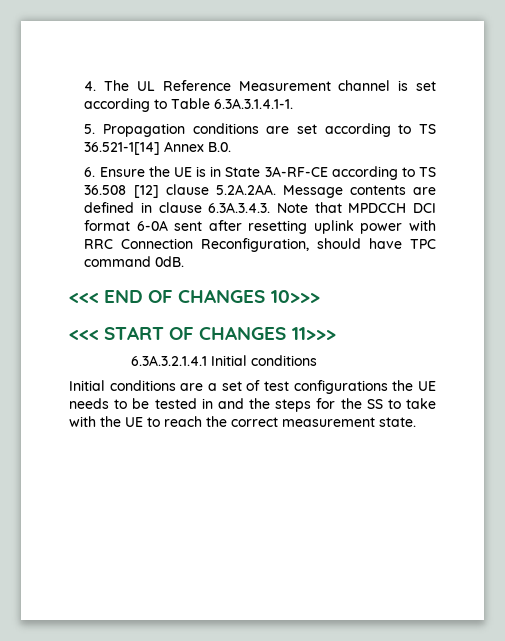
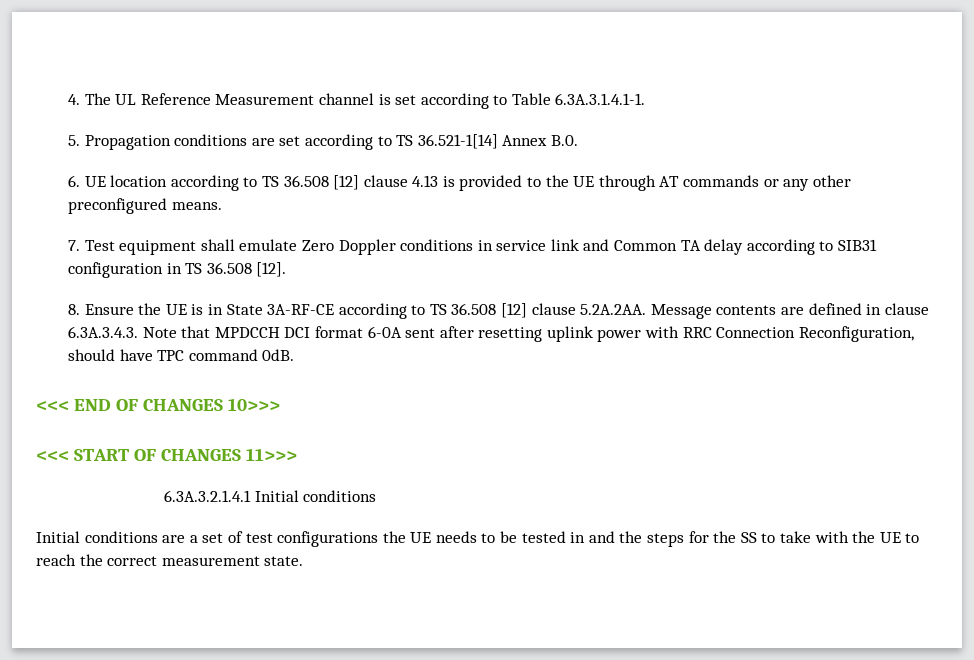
(96, 172) none -> [84,175,851,191] [67,198,222,214] [67,239,878,255] [67,262,287,278] [67,304,80,315] UE location according to TS 36.508 [12] clause 4.13 is provided to the UE through AT commands or any other preconfigured means. // 7. Test equipment shall emulate Zero Doppler conditions in service link and Common TA delay according to SIB31 configuration in TS 36.508 [12]. // 8.

